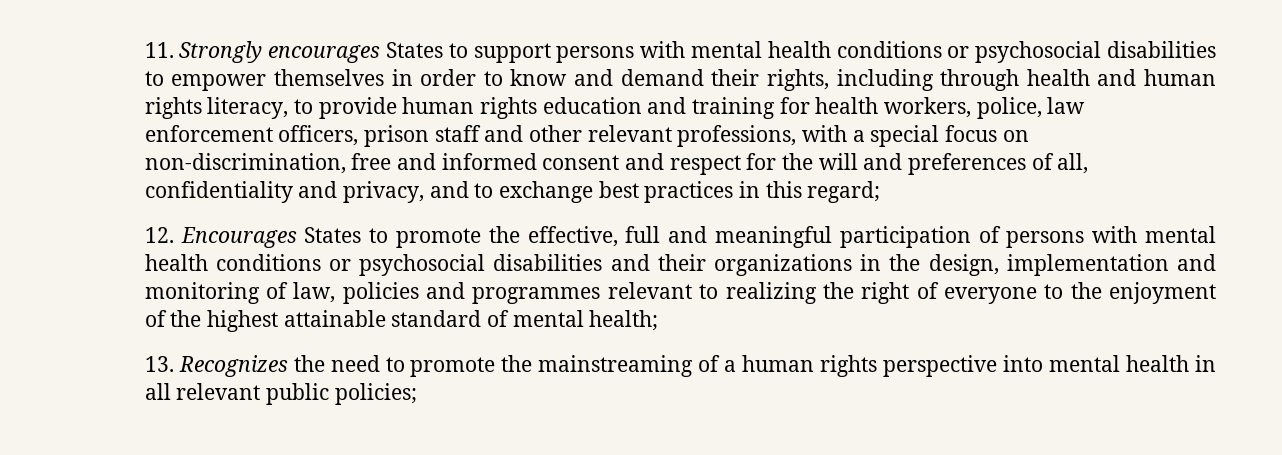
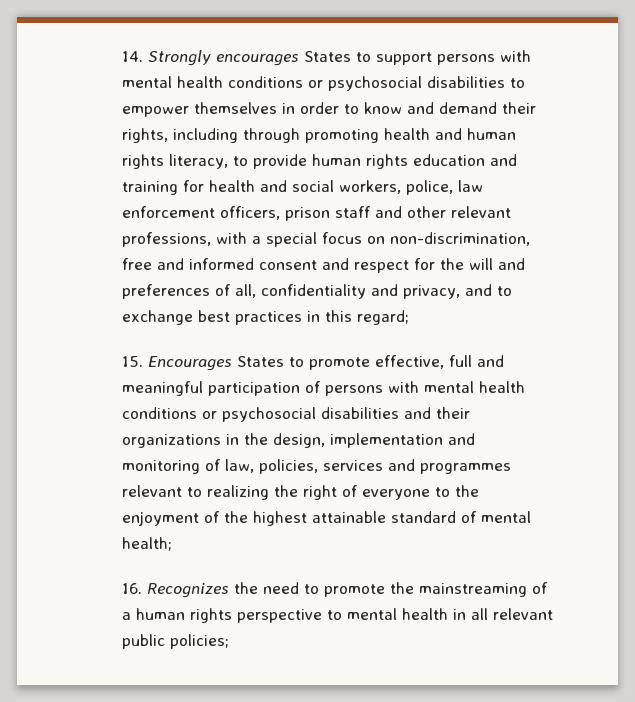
[144,42,174,58] 11. -> [121,51,143,62] 14.
(1020, 80) none -> [304,129,379,143] promoting
(879, 105) none -> [259,180,334,192] and social
[144,227,174,243] 12. -> [121,356,143,367] 15.
[488,226,520,243] the -> (370, 363) none
[342,282,419,304] policies -> [258,459,383,474] policies, services
[144,356,174,372] 13. -> [121,583,142,594] 16.
[1003,355,1044,372] into -> [326,610,342,620] to

